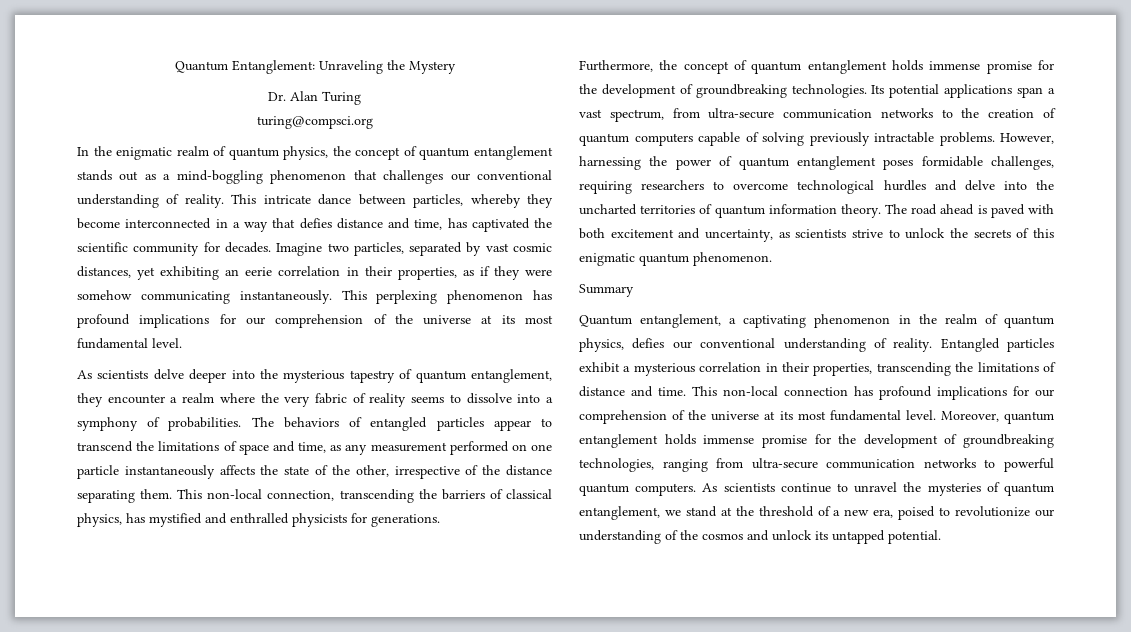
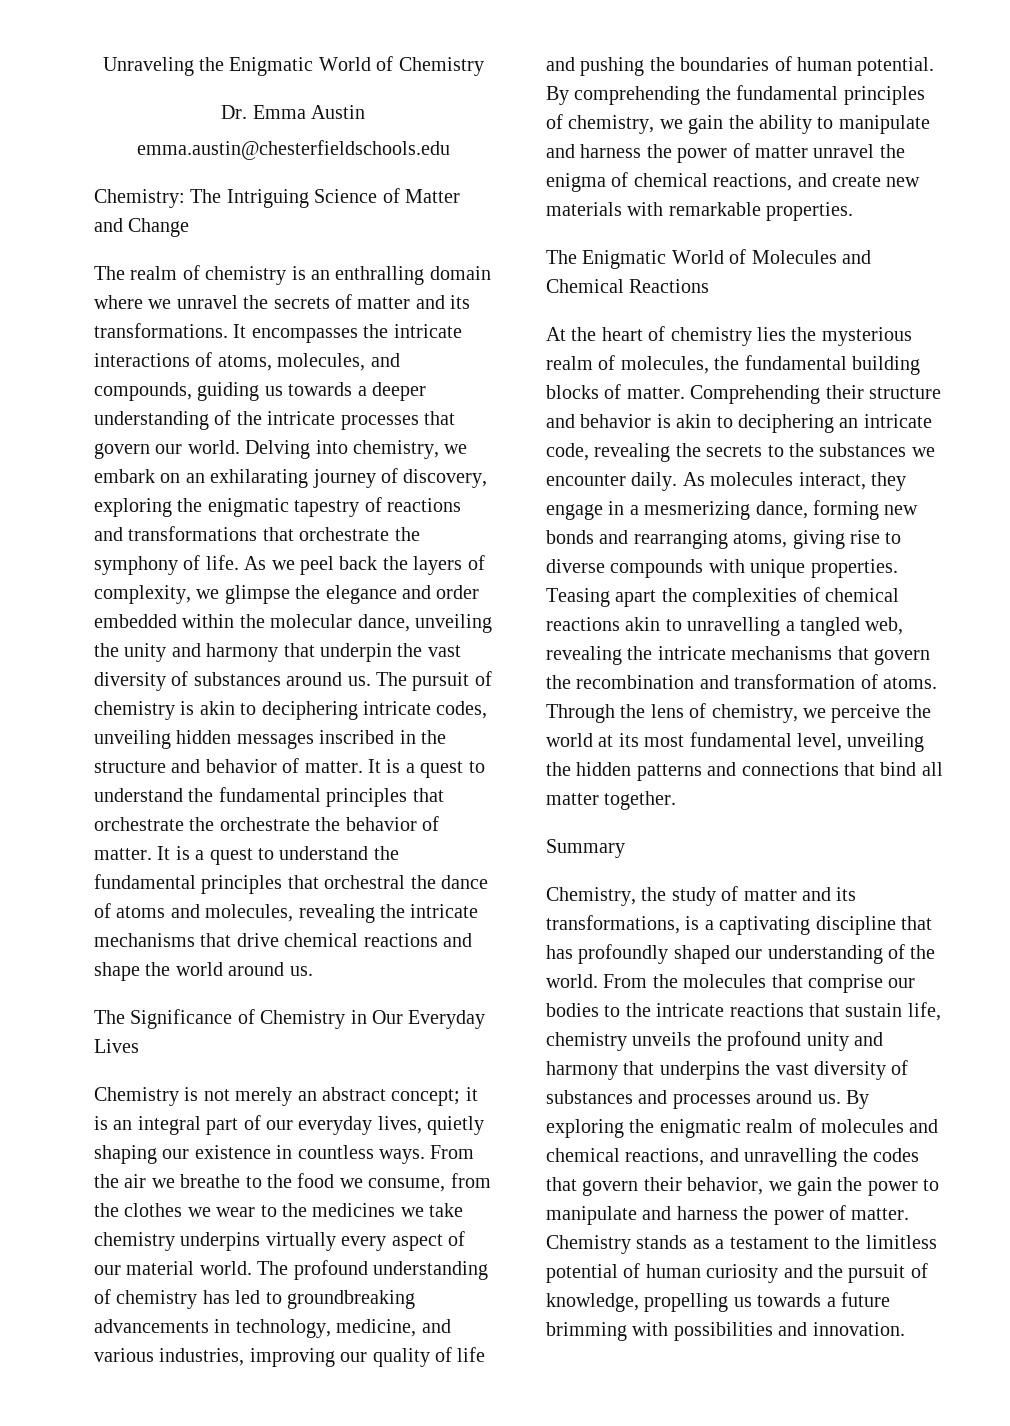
[174,60,456,74] [268,91,361,105] [256,116,373,129] [77,146,553,160] [77,170,552,184] [77,194,554,208] [77,218,552,232] [77,242,552,256] [77,266,552,280] [77,290,552,304] [77,314,554,328] [77,338,182,349] [77,369,552,383] [77,393,553,407] [77,417,552,431] [77,441,552,455] [77,465,552,479] [77,489,552,503] [77,513,440,527] [579,60,1054,74] [579,84,1055,98] [579,108,1056,122] [579,132,1054,146] [579,156,1054,170] [579,180,1054,194] [579,204,1054,218] [579,228,1054,242] [579,252,772,266] [579,284,634,297] [579,314,1054,328] [579,338,1054,352] [579,362,1056,376] [579,386,1054,400] [579,410,1054,424] [579,434,1054,448] [579,458,1054,472] [579,482,1054,496] [579,506,1054,520] [579,530,941,544] Quantum Entanglement: Unraveling the Mystery // Dr. Alan Turing // turing@compsci.org // In the enigmatic realm of quantum physics, the concept of quantum entanglement stands out as a mind-boggling phenomenon that challenges our conventional understanding of reality. This intricate dance between particles, whereby they become interconnected in a way that defies distance and time, has captivated the scientific community for decades. Imagine two particles, separated by vast cosmic distances, yet exhibiting an eerie correlation in their properties, as if they were somehow communicating instantaneously. This perplexing phenomenon has profound implications for our comprehension of the universe at its most fundamental level. // As scientists delve deeper into the mysterious tapestry of quantum entanglement, they encounter a realm where the very fabric of reality seems to dissolve into a symphony of probabilities. The behaviors of entangled particles appear to transcend the limitations of space and time, as any measurement performed on one particle instantaneously affects the state of the other, irrespective of the distance separating them. This non-local connection, transcending the barriers of classical physics, has mystified and enthralled physicists for generations. // Furthermore, the concept of quantum entanglement holds immense promise for the development of groundbreaking technologies. Its potential applications span a vast spectrum, from ultra-secure communication networks to the creation of quantum computers capable of solving previously intractable problems. However, harnessing the power of quantum entanglement poses formidable challenges, requiring researchers to overcome technological hurdles and delve into the uncharted territories of quantum information theory. The road ahead is paved with both excitement and uncertainty, as scientists strive to unlock the secrets of this enigmatic quantum phenomenon. // Summary // Quantum entanglement, a captivating phenomenon in the realm of quantum physics, defies our conventional understanding of reality. Entangled particles exhibit a mysterious correlation in their properties, transcending the limitations of distance and time. This non-local connection has profound implications for our comprehension of the universe at its most fundamental level. Moreover, quantum entanglement holds immense promise for the development of groundbreaking technologies, ranging from ultra-secure communication networks to powerful quantum computers. As scientists continue to unravel the mysteries of quantum entanglement, we stand at the threshold of a new era, poised to revolutionize our understanding of the cosmos and unlock its untapped potential. -> [102,56,484,76] [221,105,365,119] [136,140,450,160] [94,188,460,208] [94,218,190,237] [94,265,491,285] [94,294,471,309] [94,323,462,343] [94,352,400,371] [94,382,426,401] [94,410,455,430] [94,440,468,459] [94,468,488,488] [94,497,461,517] [94,526,420,541] [94,555,485,575] [94,585,480,604] [94,614,492,633] [94,643,461,662] [94,671,492,691] [94,701,488,720] [94,730,446,749] [94,758,485,778] [94,787,444,807] [94,816,439,831] [94,846,399,865] [94,874,488,894] [94,903,479,923] [94,933,472,947] [94,962,313,981] [94,1009,486,1029] [94,1039,139,1053] [94,1087,478,1106] [94,1115,485,1135] [94,1145,475,1164] [94,1173,491,1192] [94,1203,464,1217] [94,1231,465,1251] [94,1260,488,1280] [94,1289,415,1309] [94,1319,451,1338] [94,1347,486,1367] [546,56,935,76] [546,85,925,105] [546,114,930,134] [546,143,905,163] [546,172,921,192] [546,202,854,221] [546,249,871,269] [546,279,710,293] [546,326,912,346] [546,355,920,375] [546,384,941,404] [546,414,932,433] [546,443,935,462] [546,472,906,491] [546,500,919,520] [546,530,902,549] [546,559,898,578] [546,587,899,607] [546,617,904,636] [546,646,930,665] [546,674,937,689] [546,703,931,723] [546,732,925,752] [546,762,943,781] [546,791,677,810] [546,839,625,858] [546,886,857,906] [546,915,932,935] [546,944,936,964] [546,974,916,993] [546,1002,941,1021] [546,1031,883,1051] [546,1060,909,1080] [546,1090,869,1109] [546,1118,939,1138] [546,1148,919,1167] [546,1177,940,1196] [546,1205,910,1225] [546,1235,937,1254] [546,1263,928,1283] [546,1292,890,1312] [546,1322,905,1341] Unraveling the Enigmatic World of Chemistry // Dr. Emma Austin // emma.austin@chesterfieldschools.edu // Chemistry: The Intriguing Science of Matter and Change // The realm of chemistry is an enthralling domain where we unravel the secrets of matter and its transformations. It encompasses the intricate interactions of atoms, molecules, and compounds, guiding us towards a deeper understanding of the intricate processes that govern our world. Delving into chemistry, we embark on an exhilarating journey of discovery, exploring the enigmatic tapestry of reactions and transformations that orchestrate the symphony of life. As we peel back the layers of complexity, we glimpse the elegance and order embedded within the molecular dance, unveiling the unity and harmony that underpin the vast diversity of substances around us. The pursuit of chemistry is akin to deciphering intricate codes, unveiling hidden messages inscribed in the structure and behavior of matter. It is a quest to understand the fundamental principles that orchestrate the orchestrate the behavior of matter. It is a quest to understand the fundamental principles that orchestral the dance of atoms and molecules, revealing the intricate mechanisms that drive chemical reactions and shape the world around us. // The Significance of Chemistry in Our Everyday Lives // Chemistry is not merely an abstract concept; it is an integral part of our everyday lives, quietly shaping our existence in countless ways. From the air we breathe to the food we consume, from the clothes we wear to the medicines we take chemistry underpins virtually every aspect of our material world. The profound understanding of chemistry has led to groundbreaking advancements in technology, medicine, and various industries, improving our quality of life and pushing the boundaries of human potential. By comprehending the fundamental principles of chemistry, we gain the ability to manipulate and harness the power of matter unravel the enigma of chemical reactions, and create new materials with remarkable properties. // The Enigmatic World of Molecules and Chemical Reactions // At the heart of chemistry lies the mysterious realm of molecules, the fundamental building blocks of matter. Comprehending their structure and behavior is akin to deciphering an intricate code, revealing the secrets to the substances we encounter daily. As molecules interact, they engage in a mesmerizing dance, forming new bonds and rearranging atoms, giving rise to diverse compounds with unique properties. Teasing apart the complexities of chemical reactions akin to unravelling a tangled web, revealing the intricate mechanisms that govern the recombination and transformation of atoms. Through the lens of chemistry, we perceive the world at its most fundamental level, unveiling the hidden patterns and connections that bind all matter together. // Summary // Chemistry, the study of matter and its transformations, is a captivating discipline that has profoundly shaped our understanding of the world. From the molecules that comprise our bodies to the intricate reactions that sustain life, chemistry unveils the profound unity and harmony that underpins the vast diversity of substances and processes around us. By exploring the enigmatic realm of molecules and chemical reactions, and unravelling the codes that govern their behavior, we gain the power to manipulate and harness the power of matter. Chemistry stands as a testament to the limitless potential of human curiosity and the pursuit of knowledge, propelling us towards a future brimming with possibilities and innovation.

